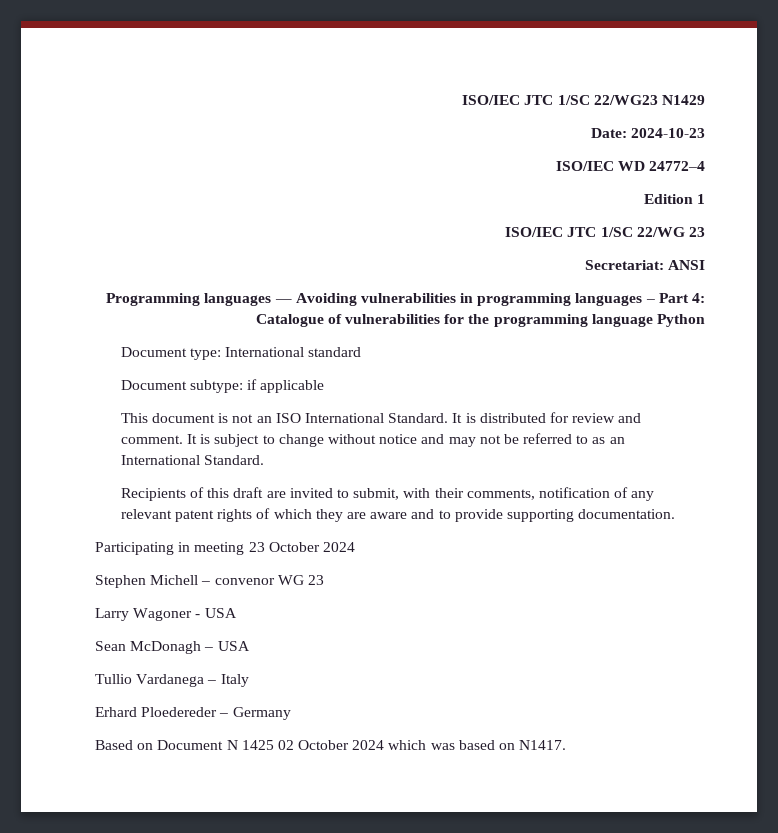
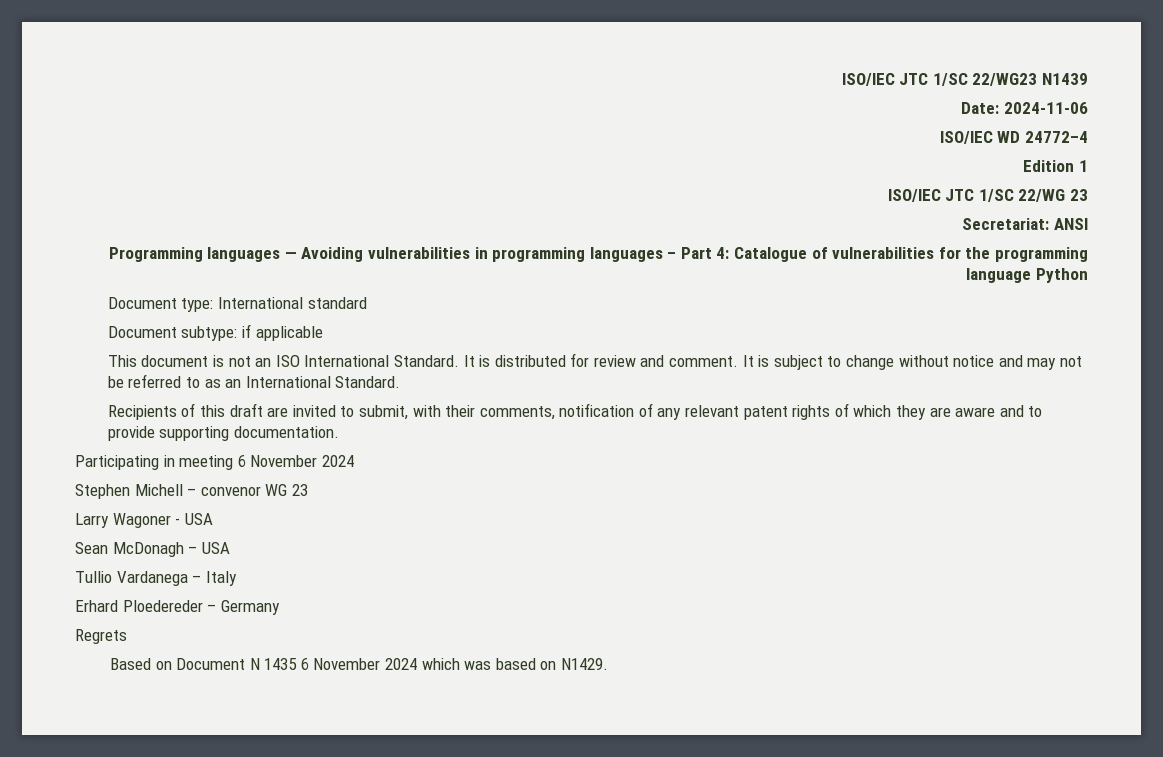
[662,95,705,105] N1429 -> [1042,73,1088,85] N1439
[631,128,705,138] 2024-10-23 -> [1004,102,1088,114] 2024-11-06
[248,542,320,552] 23 October -> [237,455,318,467] 6 November
(291, 713) none -> [75,629,127,644] // Regrets
[241,740,350,750] 1425 02 October -> [264,658,381,670] 1435 6 November
[519,740,567,750] N1417. -> [561,658,609,670] N1429.

